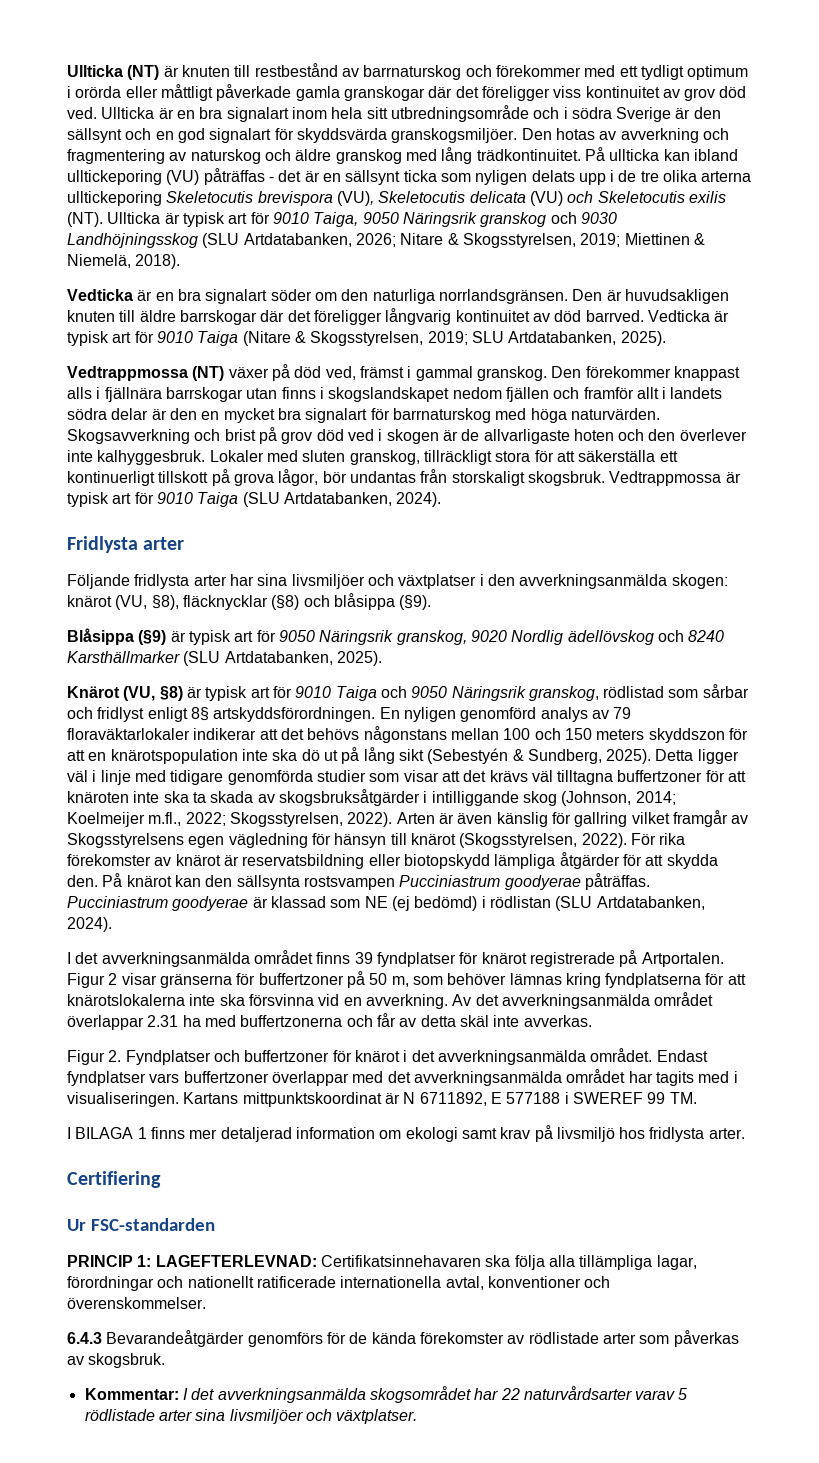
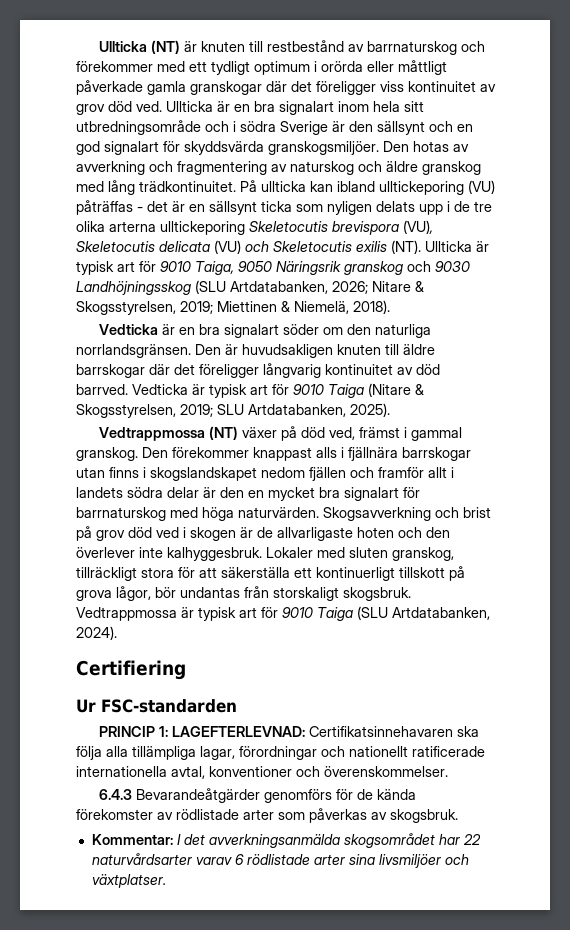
[67,536,185,553] [67,574,728,589] [67,593,432,610] [67,628,725,645] [67,651,382,666] [67,684,749,701] [67,707,632,722] [67,726,748,743] [67,747,739,764] [67,770,747,785] [67,789,676,806] [67,810,749,827] [67,833,686,848] [67,852,718,869] [67,873,650,890] [67,896,705,911] [67,917,112,932] [67,950,724,967] [67,971,746,988] [67,992,714,1009] [67,1013,592,1030] [67,1048,708,1065] [67,1069,738,1086] [67,1092,697,1107] [67,1125,745,1142] // Fridlysta arter // Följande fridlysta arter har sina livsmiljöer och växtplatser i den avverkningsanmälda skogen: knärot (VU, §8), fläcknycklar (§8) och blåsippa (§9). // Blåsippa (§9) är typisk art för 9050 Näringsrik granskog, 9020 Nordlig ädellövskog och 8240 Karsthällmarker (SLU Artdatabanken, 2025). // Knärot (VU, §8) är typisk art för 9010 Taiga och 9050 Näringsrik granskog, rödlistad som sårbar och fridlyst enligt 8§ artskyddsförordningen. En nyligen genomförd analys av 79 floraväktarlokaler indikerar att det behövs någonstans mellan 100 och 150 meters skyddszon för att en knärotspopulation inte ska dö ut på lång sikt (Sebestyén & Sundberg, 2025). Detta ligger väl i linje med tidigare genomförda studier som visar att det krävs väl tilltagna buffertzoner för att knäroten inte ska ta skada av skogsbruksåtgärder i intilliggande skog (Johnson, 2014; Koelmeijer m.fl., 2022; Skogsstyrelsen, 2022). Arten är även känslig för gallring vilket framgår av Skogsstyrelsens egen vägledning för hänsyn till knärot (Skogsstyrelsen, 2022). För rika förekomster av knärot är reservatsbildning eller biotopskydd lämpliga åtgärder för att skydda den. På knärot kan den sällsynta rostsvampen Pucciniastrum goodyerae påträffas. Pucciniastrum goodyerae är klassad som NE (ej bedömd) i rödlistan (SLU Artdatabanken, 2024). // I det avverkningsanmälda området finns 39 fyndplatser för knärot registrerade på Artportalen. Figur 2 visar gränserna för buffertzoner på 50 m, som behöver lämnas kring fyndplatserna för att knärotslokalerna inte ska försvinna vid en avverkning. Av det avverkningsanmälda området överlappar 2.31 ha med buffertzonerna och får av detta skäl inte avverkas. // Figur 2. Fyndplatser och buffertzoner för knärot i det avverkningsanmälda området. Endast fyndplatser vars buffertzoner överlappar med det avverkningsanmälda området har tagits med i visualiseringen. Kartans mittpunktskoordinat är N 6711892, E 577188 i SWEREF 99 TM. // I BILAGA 1 finns mer detaljerad information om ekologi samt krav på livsmiljö hos fridlysta arter. -> (117, 633) none
[678,1388,688,1400] 5 -> [234,854,244,865] 6

